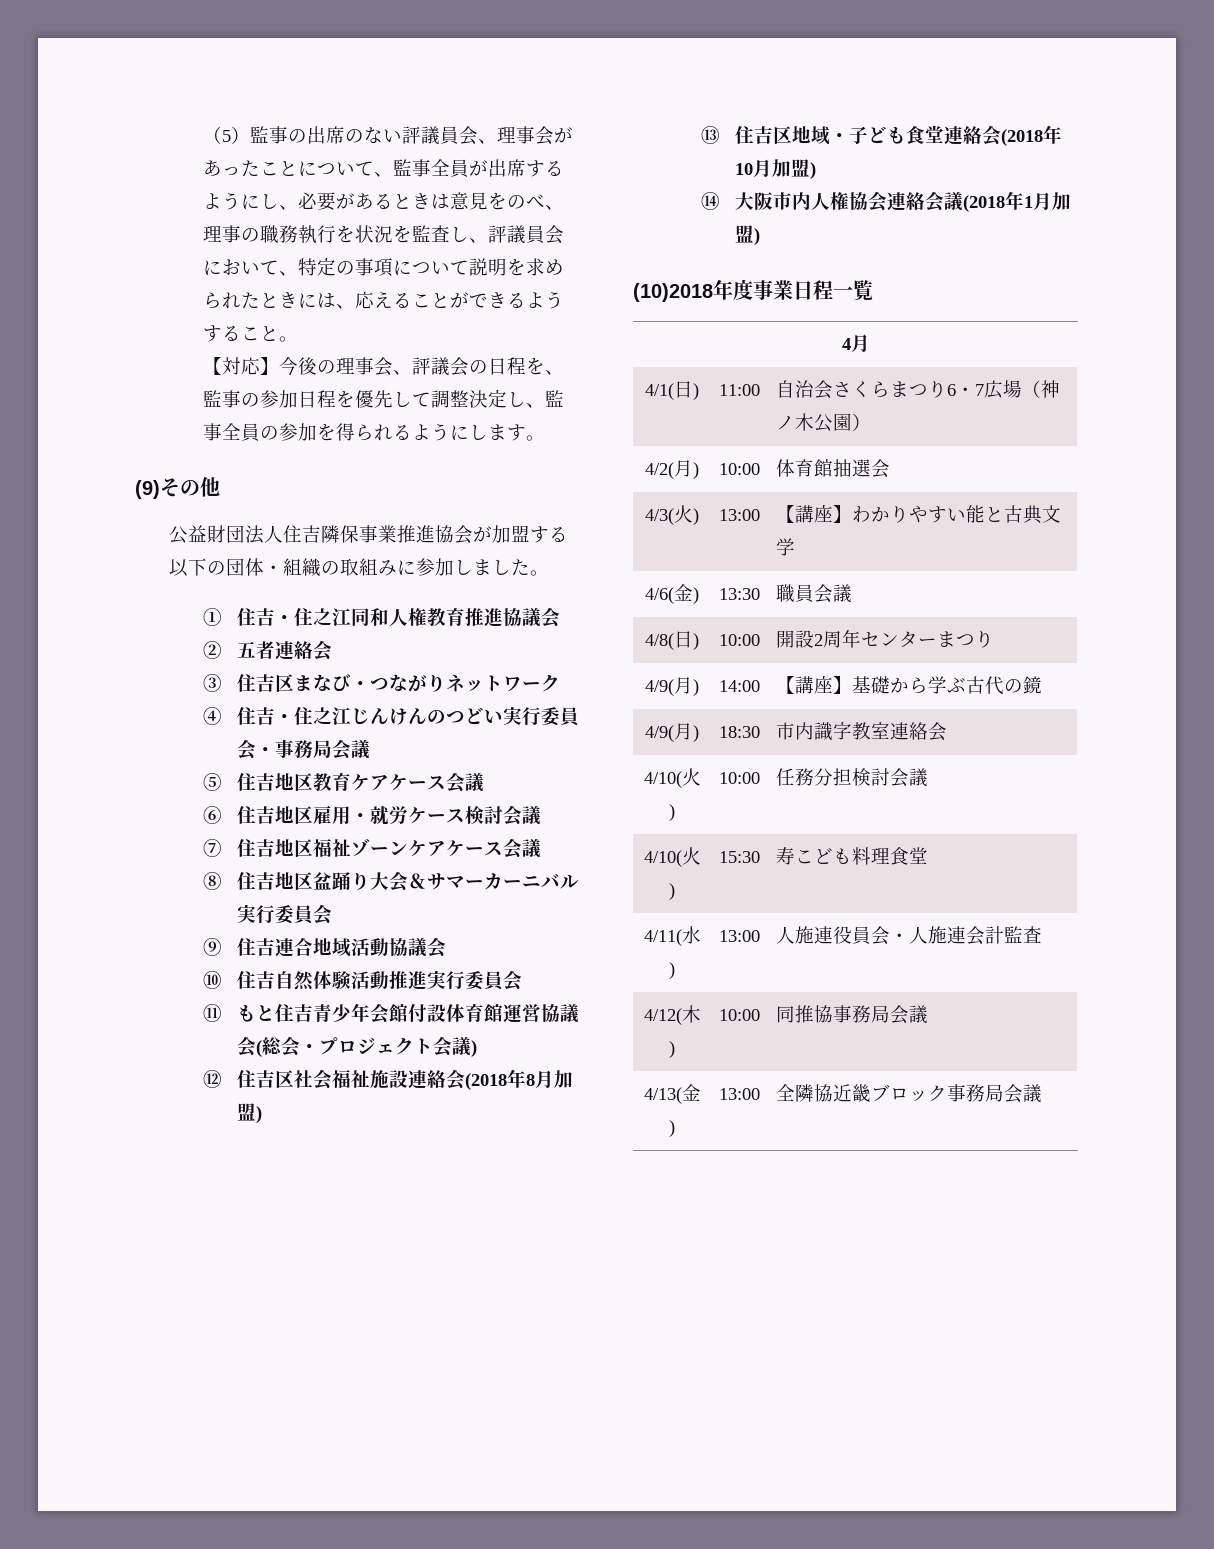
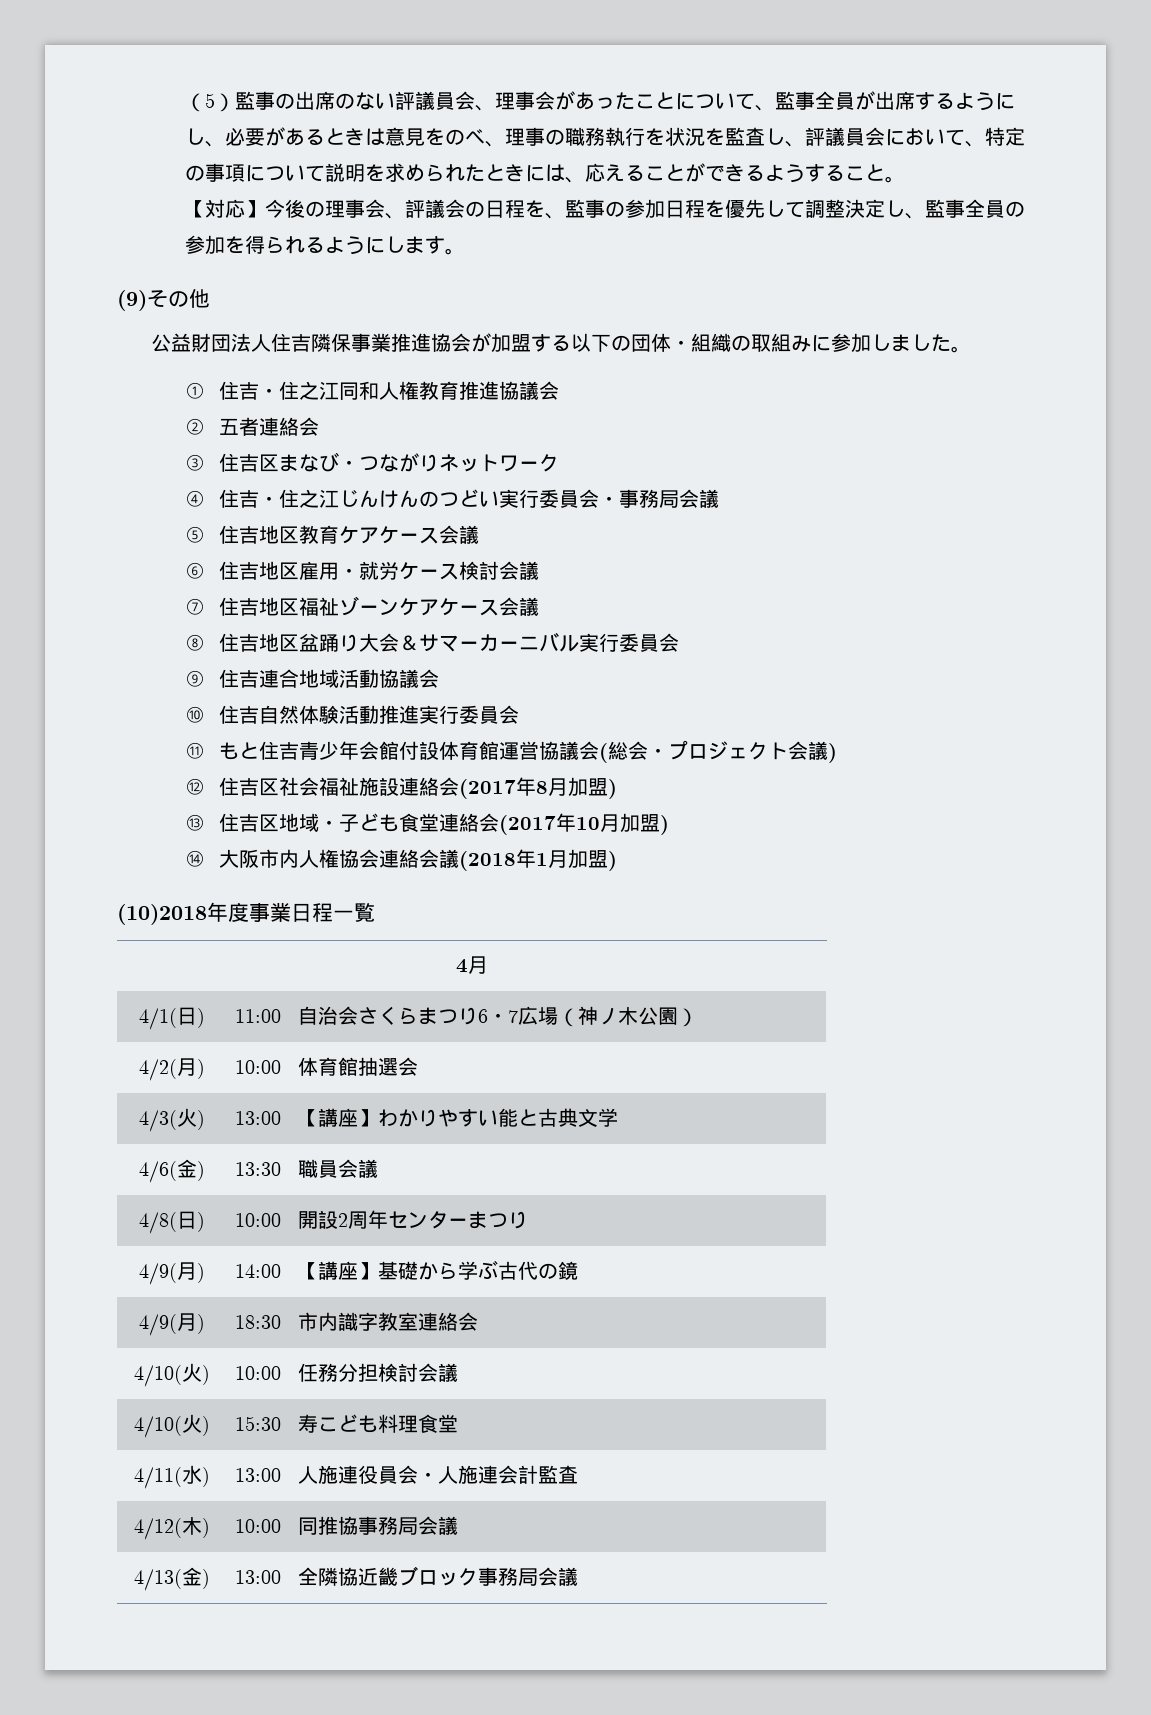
[465,1073,508,1090] (2018 -> [458,779,516,799] (2017
[1001,129,1044,146] (2018 -> [498,815,556,835] (2017

